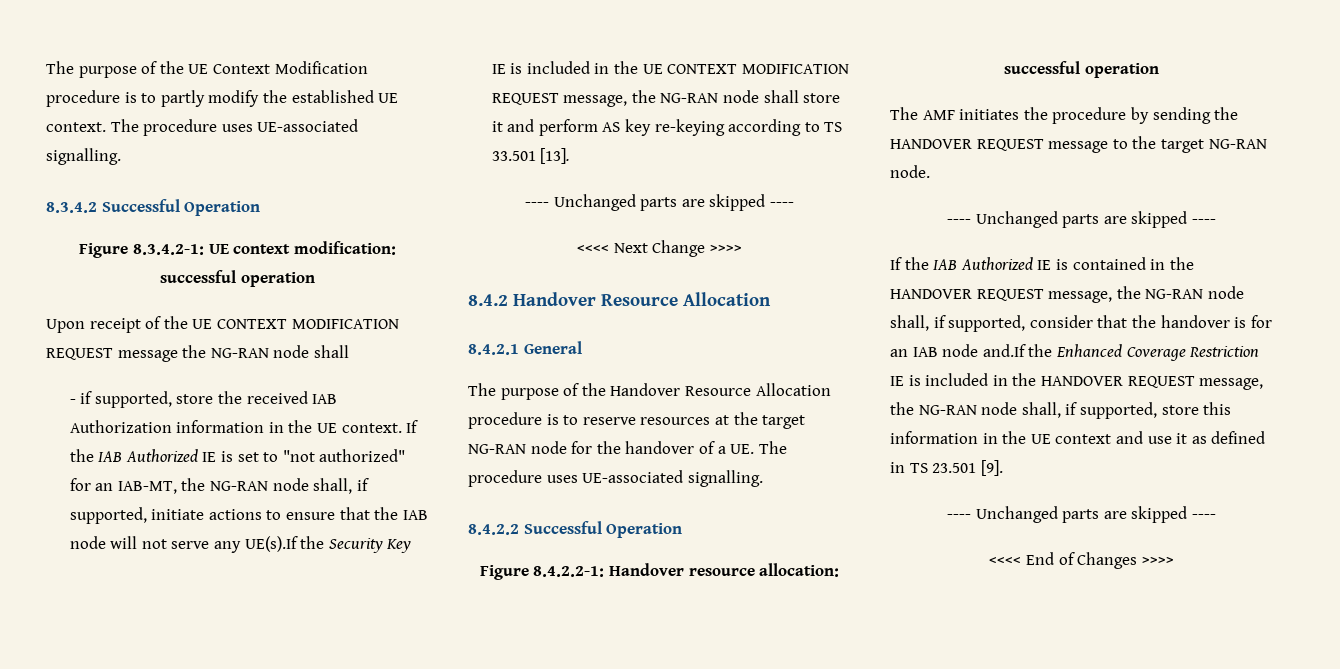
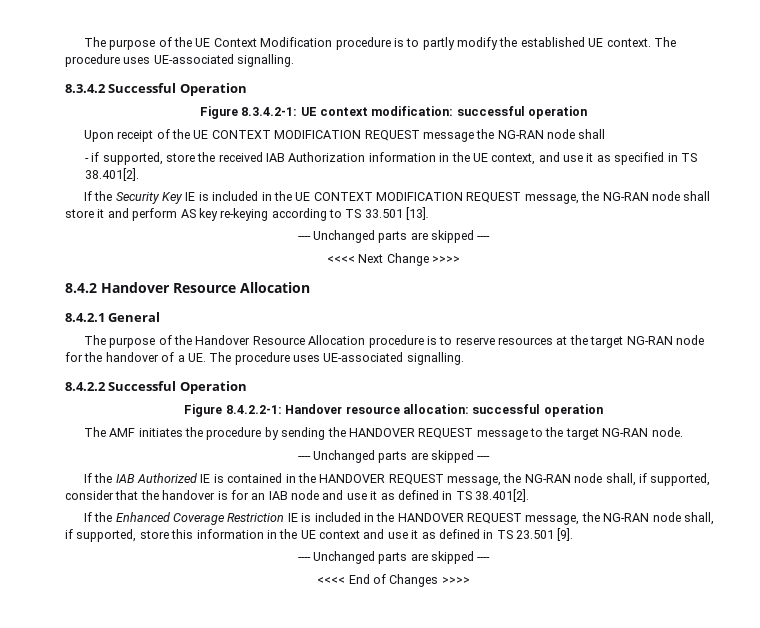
[341,420,419,433] [69,449,406,462] [69,478,369,494] [69,507,428,524] [69,536,298,553] context. If the IAB Authorized IE is set to "not authorized" for an IAB-MT, the NG-RAN node shall, if supported, initiate actions to ensure that the IAB node will not serve any UE(s).If -> [491,152,697,165] [84,168,139,181] [83,191,92,201] context, and use it as specified in TS 38.401[2]. // If
[982,344,1026,357] and.If -> [322,489,529,502] [83,512,92,522] and use it as defined in TS 38.401[2]. // If

